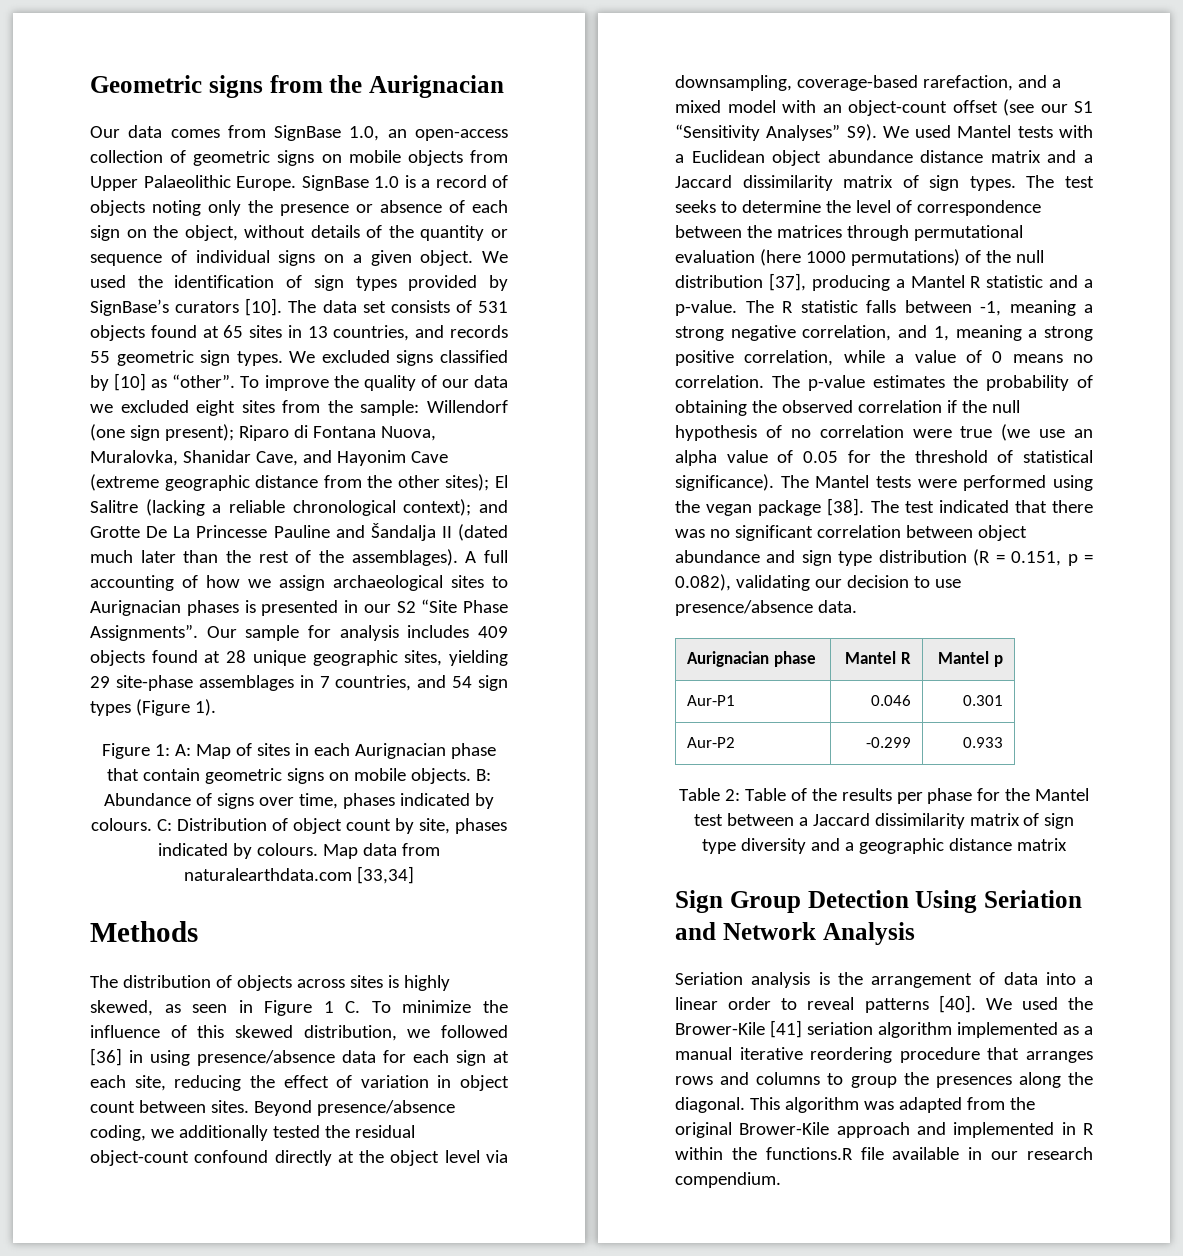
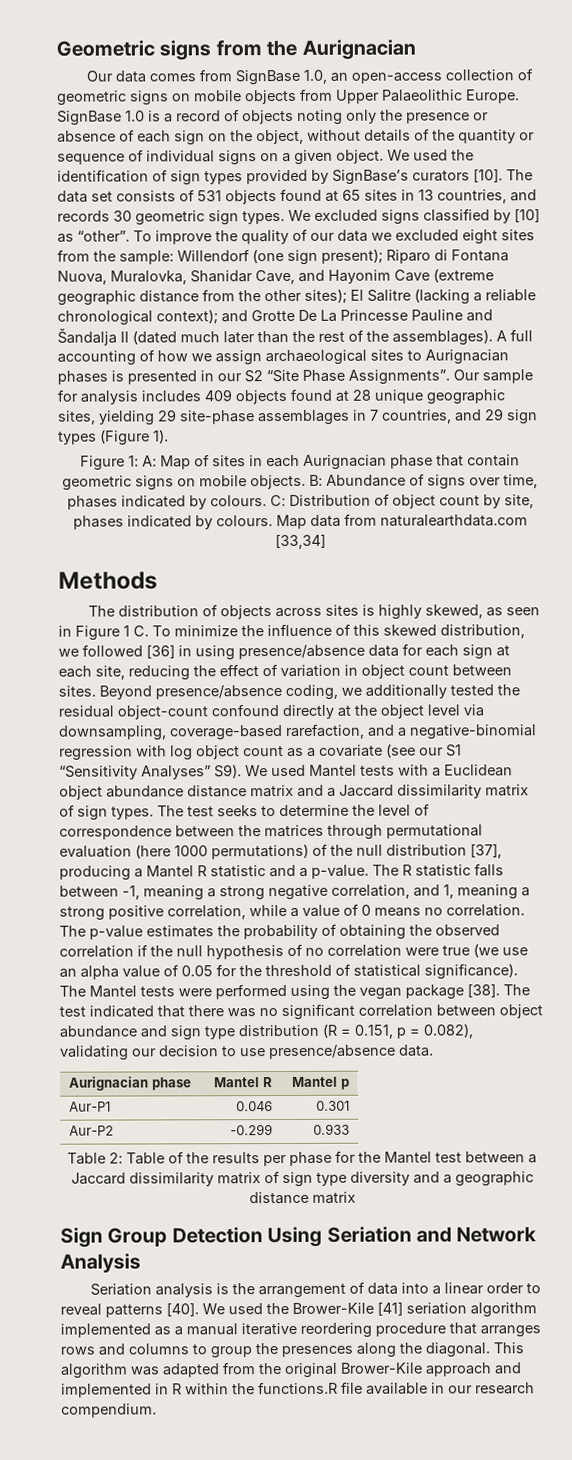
[90,351,110,363] 55 -> [113,210,132,222] 30
[452,676,473,688] 54 -> [484,408,504,421] 29
[675,100,998,116] mixed model with an object-count offset -> [409,724,537,740] [59,744,383,761] negative-binomial regression with log object count as a covariate

